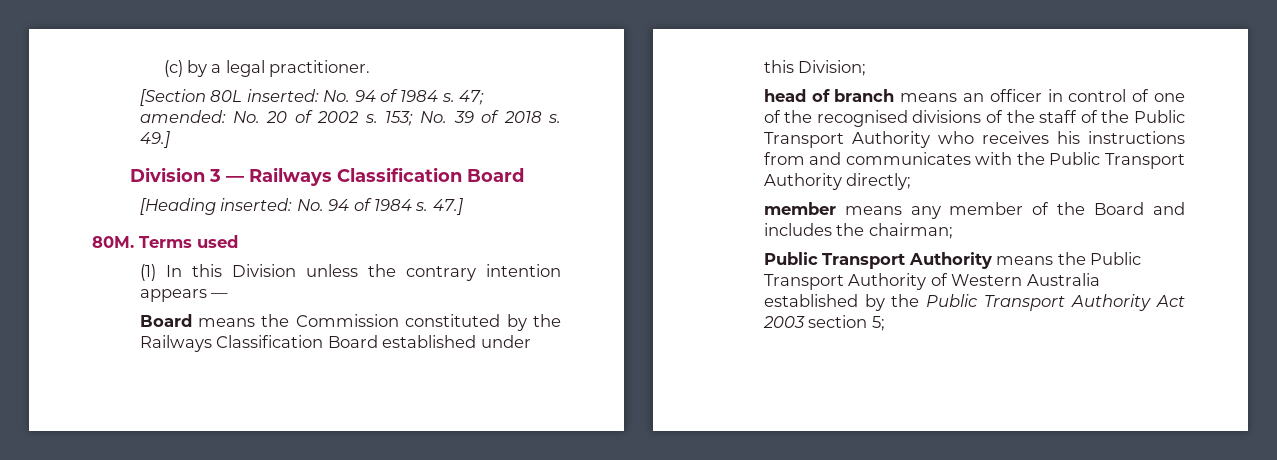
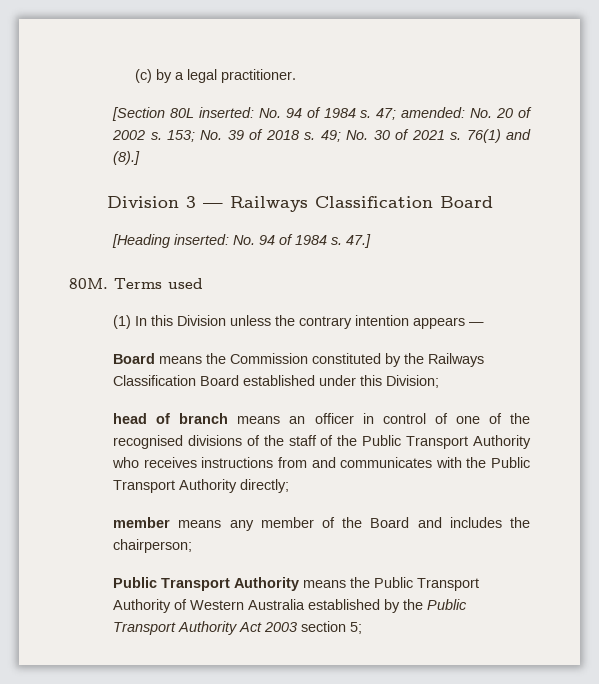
[139,131,170,148] 49.] -> [320,129,531,143] [113,151,141,165] 49; No. 30 of 2021 s. 76(1) and (8).]
[1056,131,1080,144] his -> (197, 462) none
[868,223,953,239] chairman; -> [113,539,193,553] chairperson;

